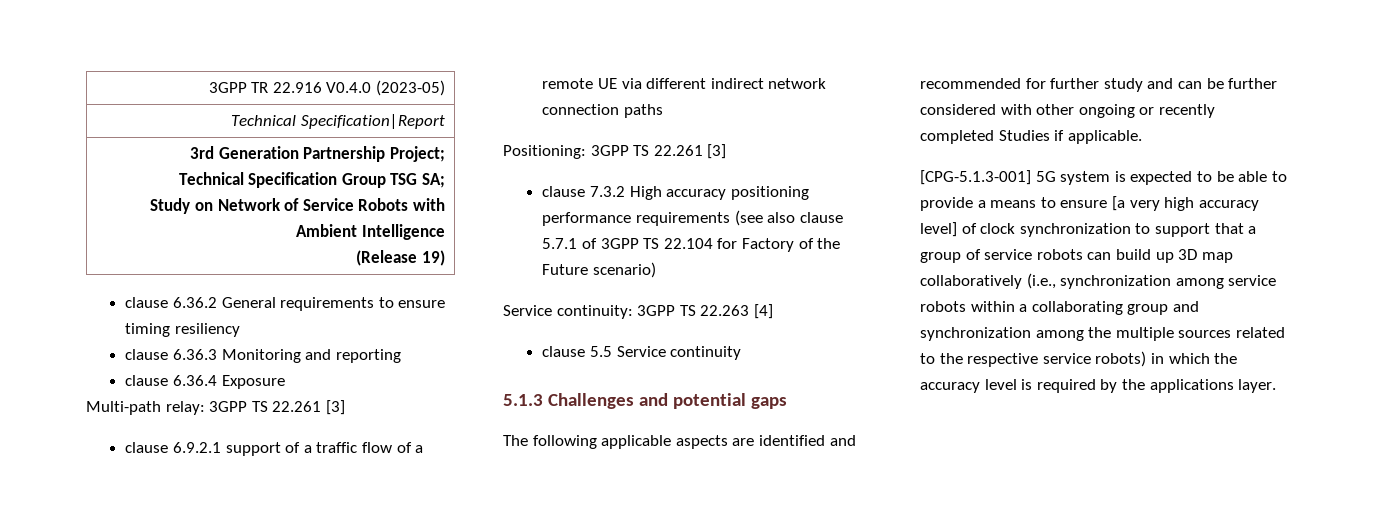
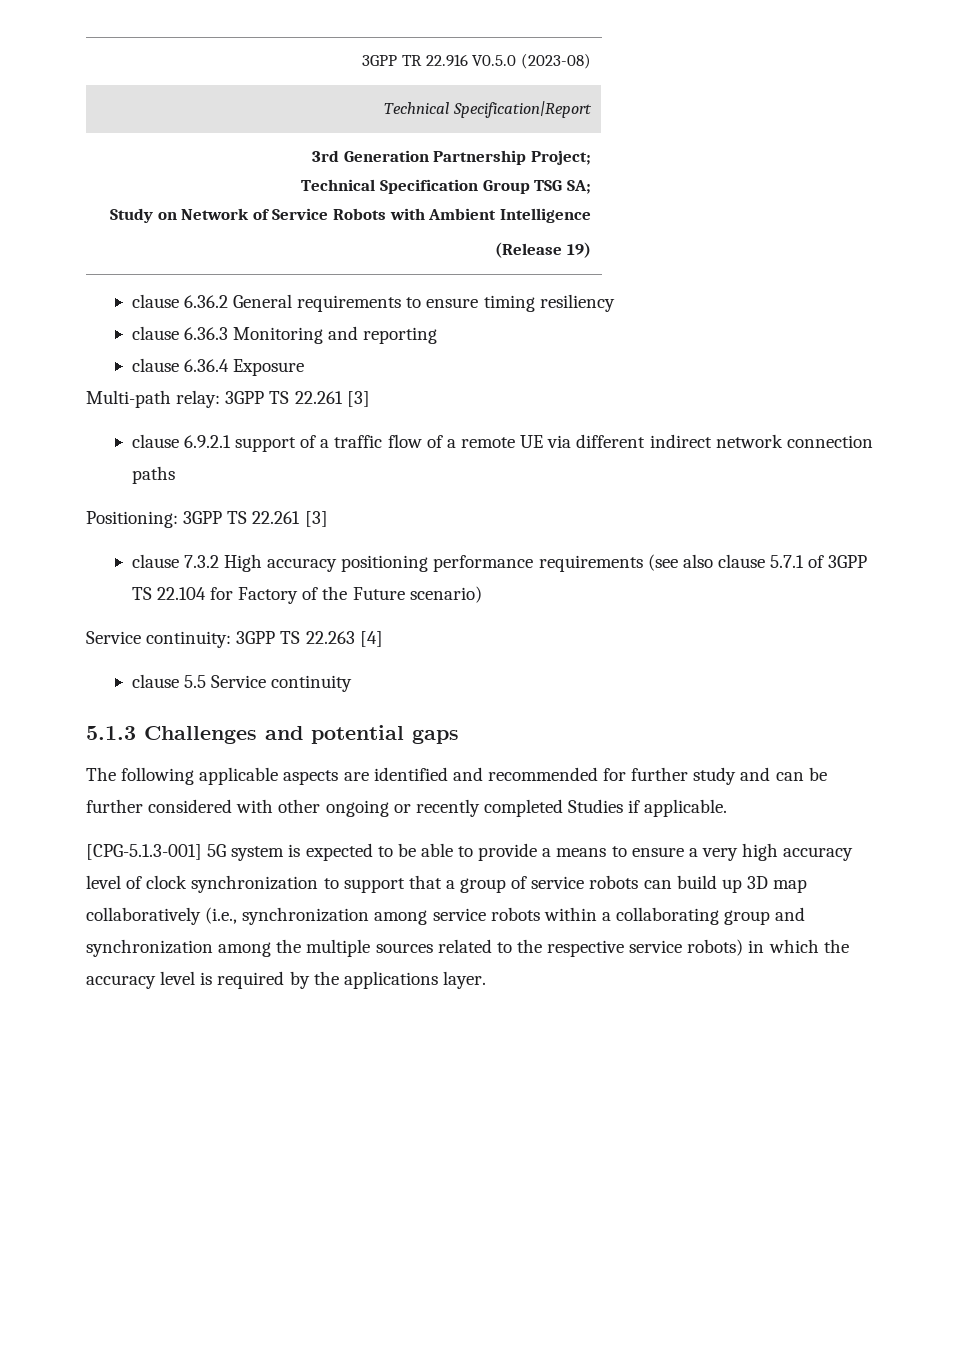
[326,80,445,96] V0.4.0 (2023-05) -> [472,53,591,69] V0.5.0 (2023-08)
[1111,196,1125,211] [a -> [688,848,698,857] a
[920,222,957,237] level] -> [86,875,121,889] level

